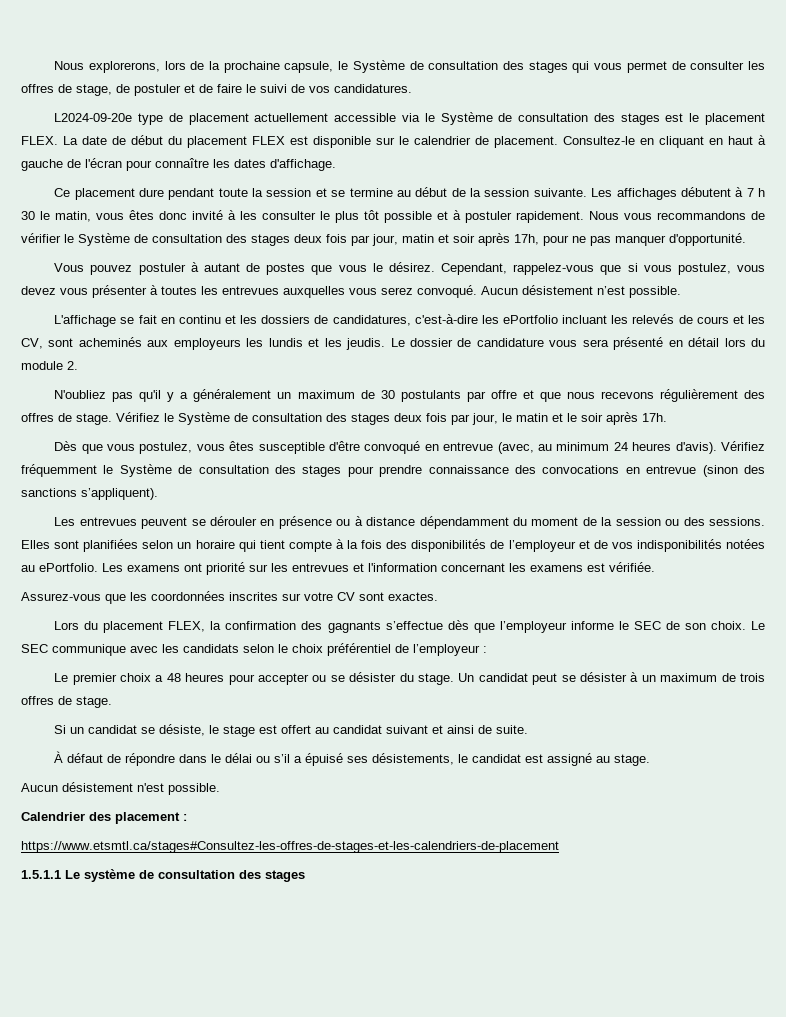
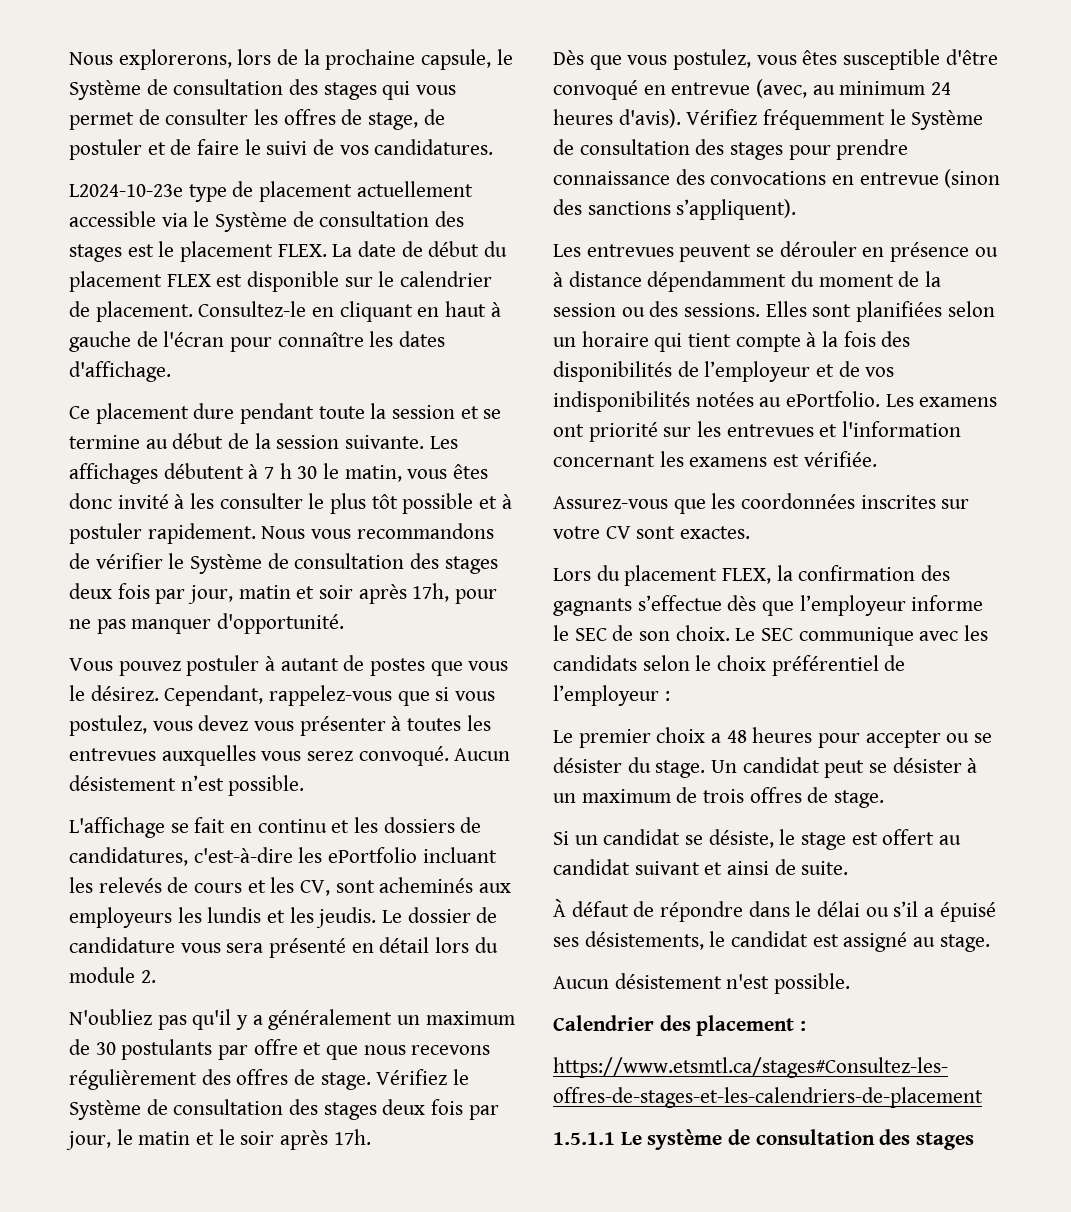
[54,113,133,122] L2024-09-20e -> [69,184,183,197] L2024-10-23e

